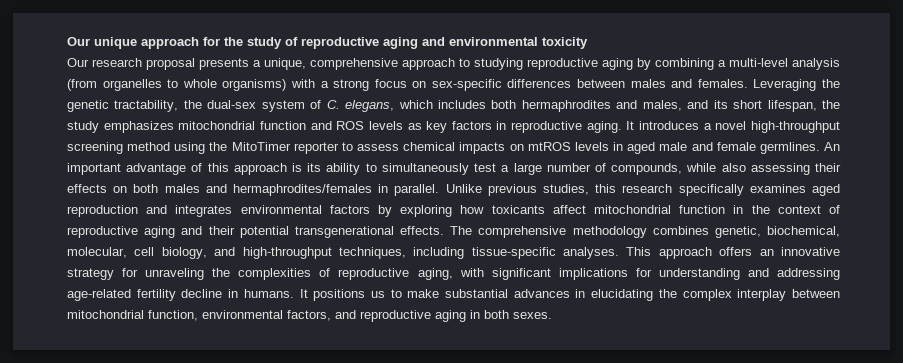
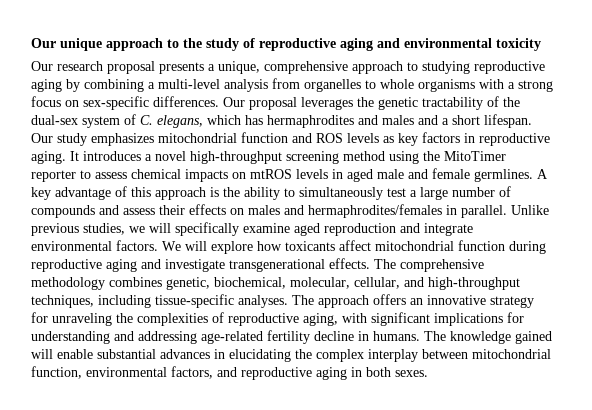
[203,37,220,46] for -> [167,39,179,48] to
[67,79,97,91] (from -> [272,78,300,89] from
[222,79,287,91] organisms) -> [418,79,475,92] organisms
[507,79,841,91] [67,100,179,112] differences between males and females. Leveraging the genetic tractability, -> [153,96,499,110] differences. Our proposal leverages the genetic tractability of
[438,100,841,112] includes both hermaphrodites and males, and its short lifespan, the -> [245,114,532,128] [31,133,53,143] has hermaphrodites and males and a short lifespan. Our
[823,142,840,151] [67,163,121,175] An important -> [537,169,548,179] [31,187,51,200] A key
[307,163,322,172] its -> [223,187,240,197] the
[611,163,810,175] compounds, while also assessing -> [31,205,155,218] compounds and assess
[133,184,159,193] both -> (244, 211) none
[595,184,841,196] [67,205,453,217] this research specifically examines aged reproduction and integrates environmental factors by exploring -> [129,222,473,236] [31,240,253,254] we will specifically examine aged reproduction and integrate environmental factors. We will explore
[733,205,841,214] [67,226,289,238] in the context of reproductive aging and their potential -> [509,241,546,254] [31,259,225,272] during reproductive aging and investigate
[134,247,207,259] cell biology, -> [354,277,400,289] cellular,
[626,247,652,256] This -> [292,295,314,305] The
[299,289,440,301] It positions us to make -> [424,331,552,344] [31,349,93,359] The knowledge gained will enable

